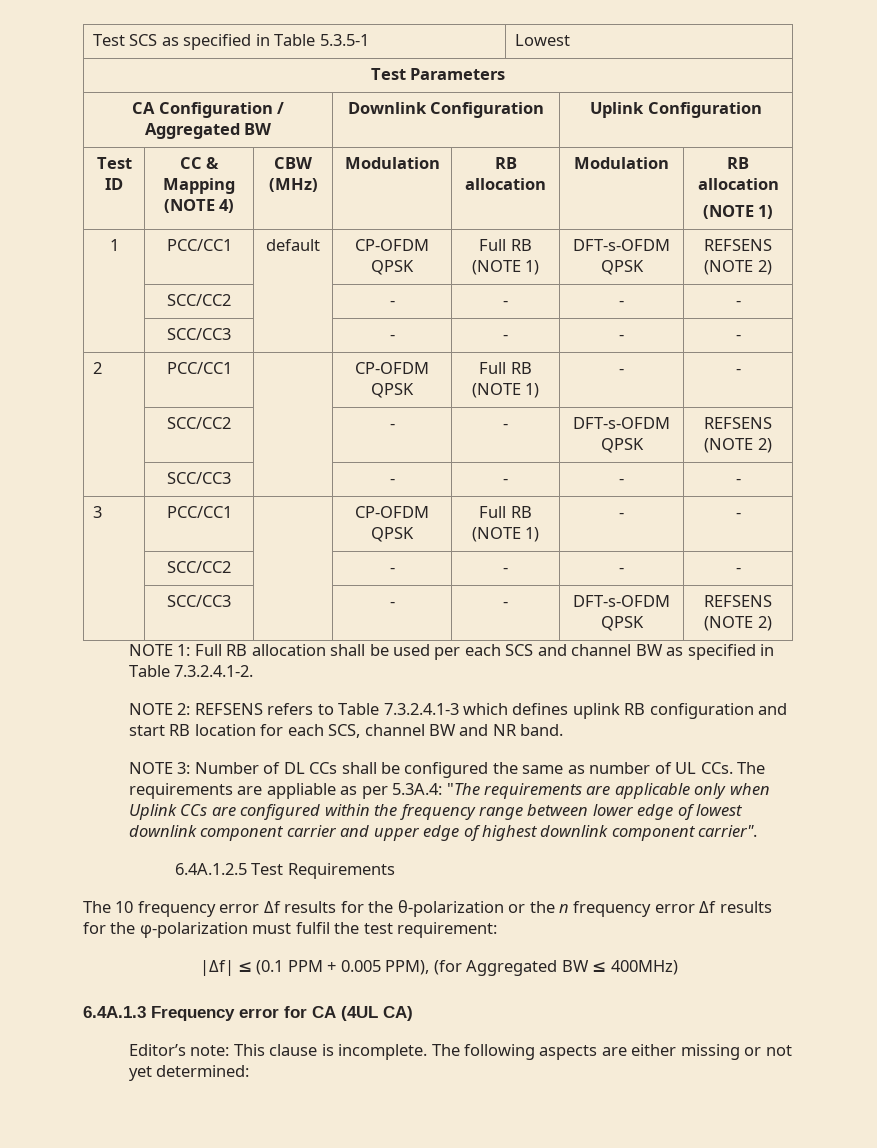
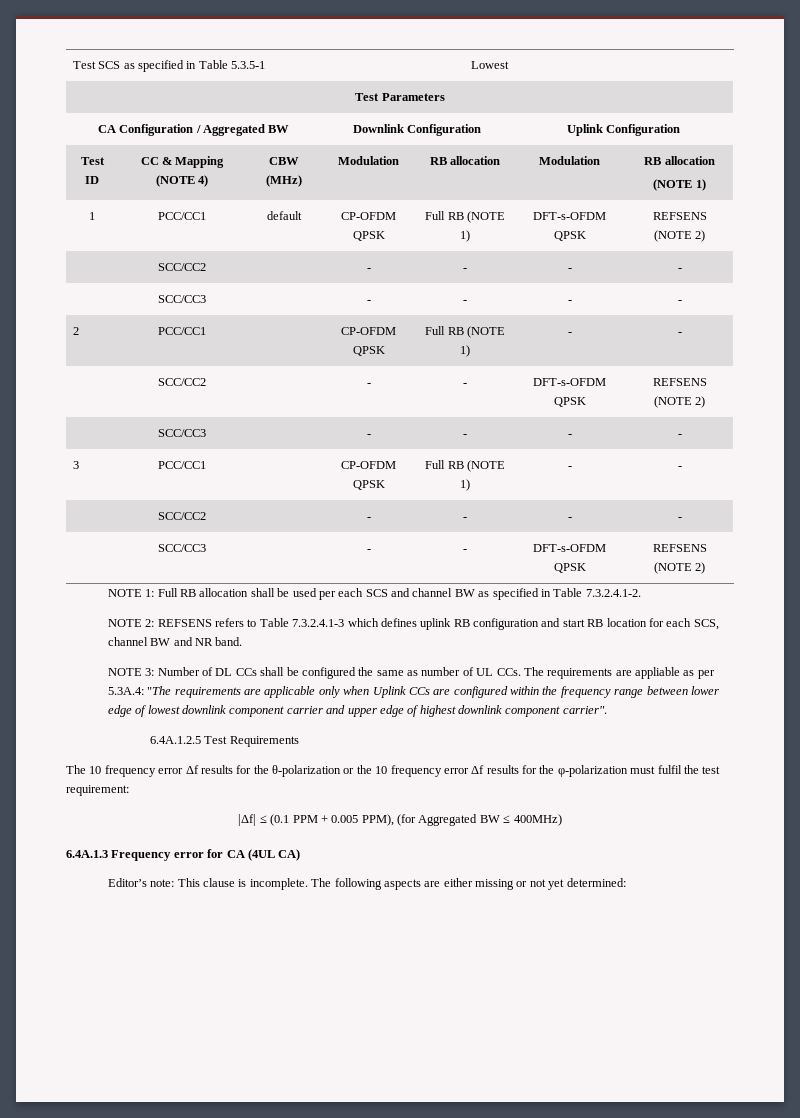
[559,904,570,913] n -> [375,766,388,774] 10

